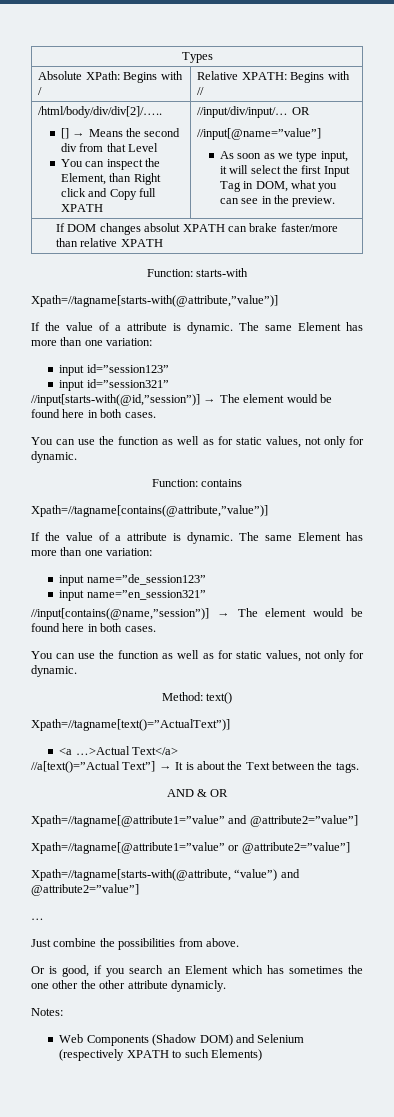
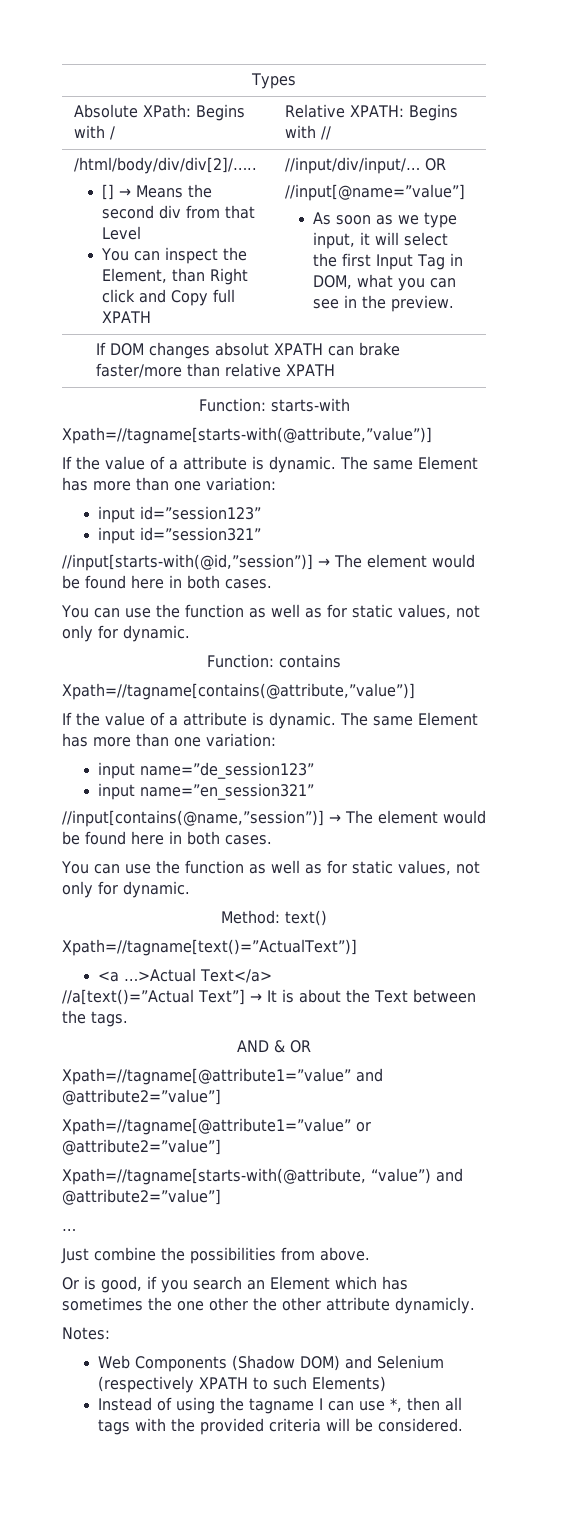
(262, 1055) none -> [98,1397,463,1414] [98,1418,464,1435] // Instead of using the tagname I can use *, then all tags with the provided criteria will be considered.

